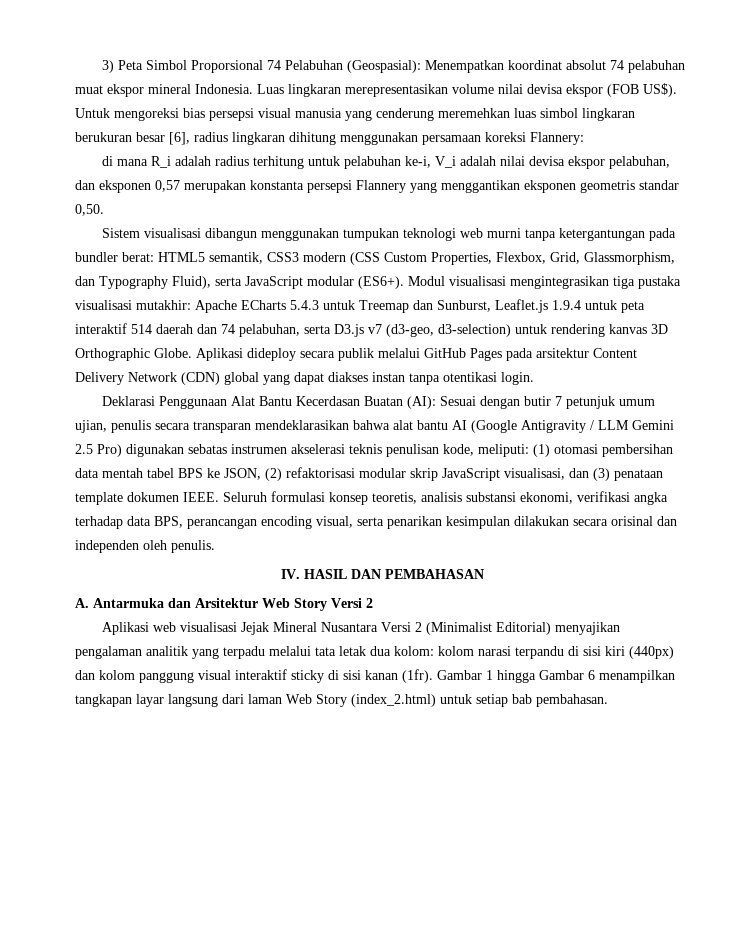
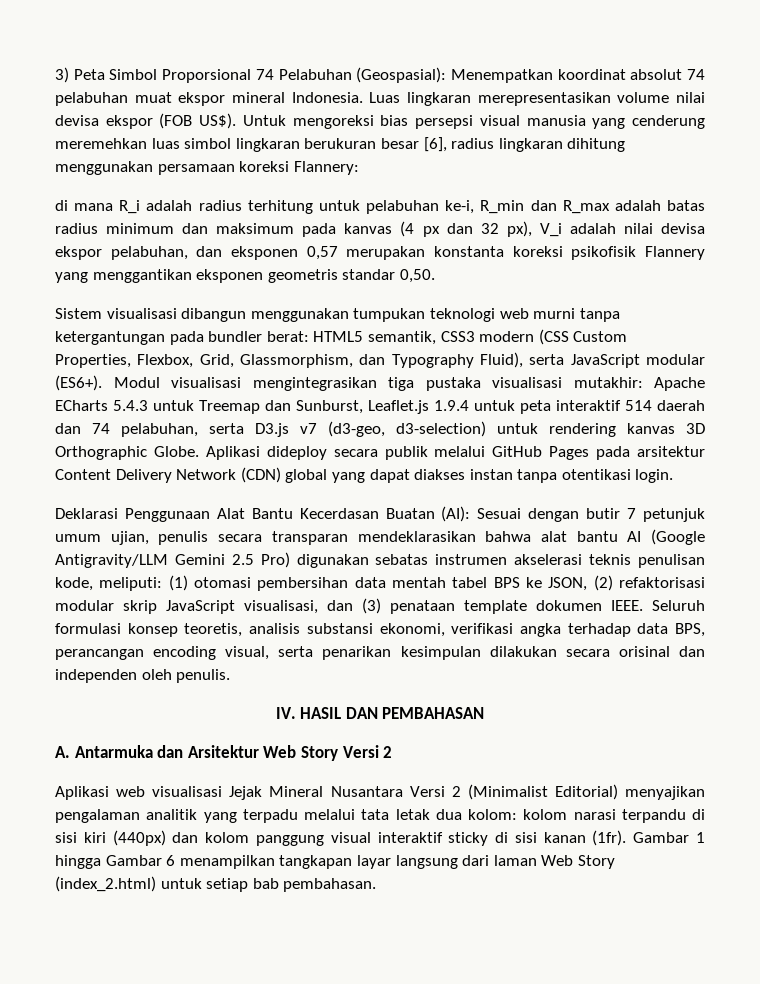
(432, 162) none -> [480,200,705,214] [55,221,532,237] R_min dan R_max adalah batas radius minimum dan maksimum pada kanvas (4 px dan 32 px),
[307,180,352,193] persepsi -> [512,246,637,260] koreksi psikofisik
[521,420,629,433] Antigravity / LLM -> [55,554,168,568] Antigravity/LLM

